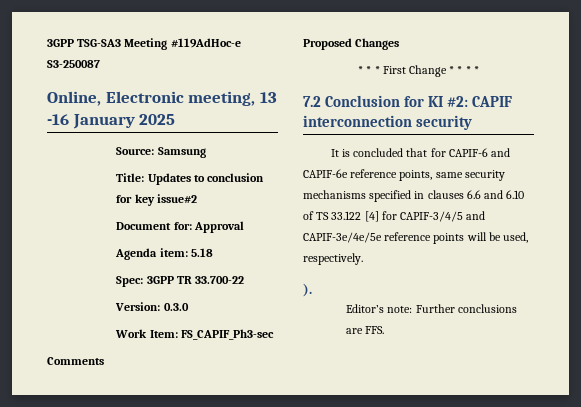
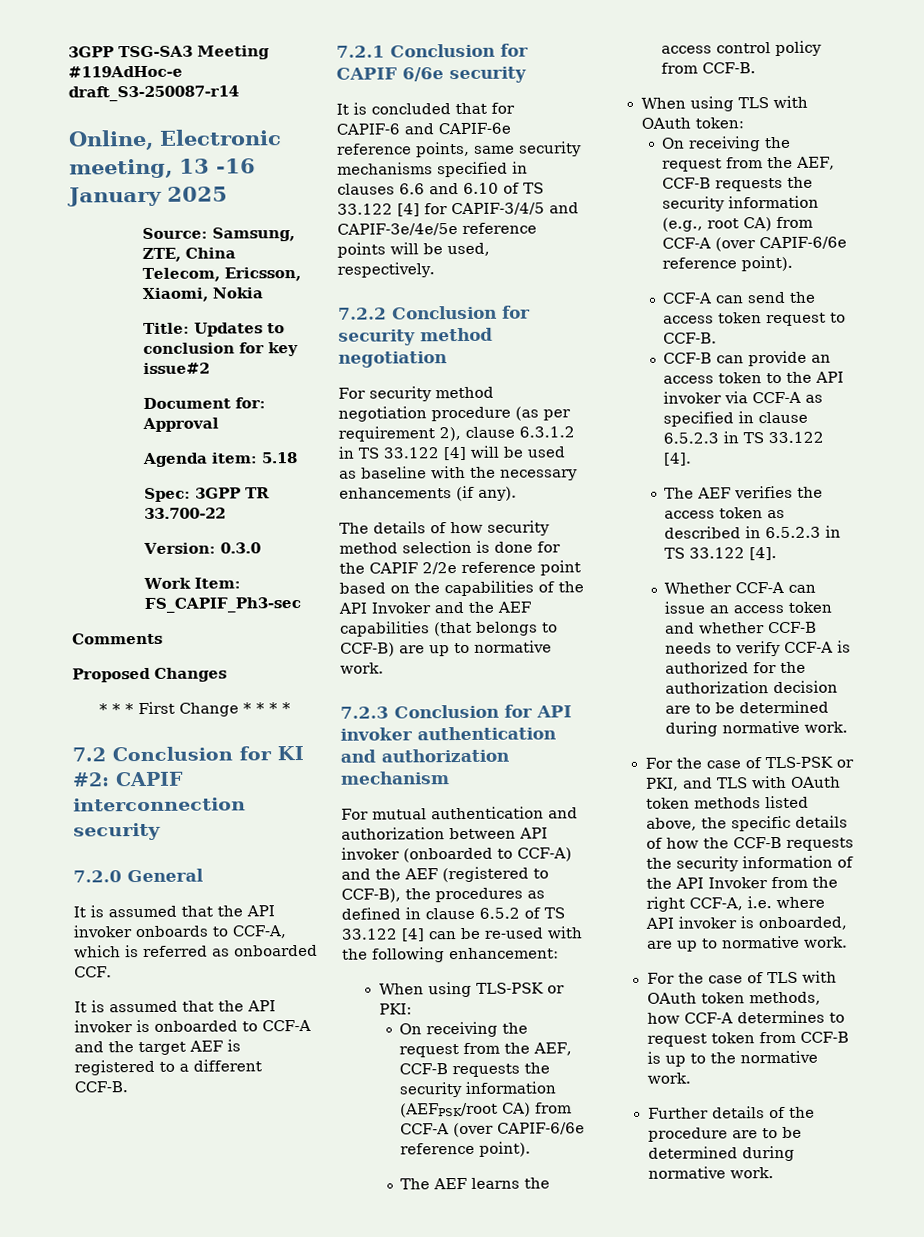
[47,60,100,68] S3-250087 -> [68,85,239,102] draft_S3-250087-r14
[157,147,206,158] Samsung -> [212,227,296,242] [142,247,237,262] [142,266,302,282] [142,287,264,302] Samsung, ZTE, China Telecom, Ericsson, Xiaomi, Nokia
(473, 122) none -> [73,868,204,883] [73,905,275,918] [73,925,287,939] [74,944,318,958] [74,966,112,978] [74,1000,276,1013] [74,1019,311,1033] [74,1039,241,1056] [74,1059,262,1076] [74,1081,128,1093] [336,43,529,58] [336,66,527,84] // 7.2.0 General // It is assumed that the API invoker onboards to CCF-A, which is referred as onboarded CCF. // It is assumed that the API invoker is onboarded to CCF-A and the target AEF is registered to a different CCF-B. // 7.2.1 Conclusion for CAPIF 6/6e security
[303,283,312,297] [346,304,517,313] [346,326,385,334] ). // Editor’s note: Further conclusions are FFS. -> [338,305,531,320] [338,327,493,346] [338,351,447,368] [338,386,494,402] [338,406,571,422] [338,426,575,442] [338,445,565,461] [339,465,578,481] [339,485,517,502] [339,520,550,536] [339,540,561,554] [339,560,581,576] [339,580,584,597] [338,601,531,614] [340,621,558,637] [340,640,552,657] [340,662,384,674] [340,704,572,719] [340,726,556,741] [340,748,509,763] [340,771,450,785] [341,806,578,820] [341,827,548,840] [341,847,572,863] [341,866,549,883] [341,887,545,903] [341,907,565,920] [341,926,583,942] [342,947,559,963] [378,981,565,998] [378,1003,412,1015] [399,1021,529,1038] [399,1042,573,1058] [399,1062,551,1078] [399,1081,557,1098] [400,1102,573,1118] [400,1122,586,1138] [400,1141,532,1157] [400,1177,551,1190] [661,40,823,57] [661,62,757,74] [640,95,808,112] [640,117,744,129] [661,136,792,152] [662,156,836,172] [662,176,814,192] [662,195,820,212] [662,216,814,232] [662,236,848,252] [662,255,794,272] [662,291,817,304] [663,312,847,327] [663,332,718,344] [663,350,832,367] [663,371,845,384] [663,391,824,404] [663,411,809,427] [663,431,825,444] [663,452,693,466] [664,485,824,499] [664,507,786,519] [664,525,842,539] [664,547,778,561] [664,581,817,594] [664,601,833,614] [665,621,818,634] [665,640,852,657] [665,661,807,674] [665,680,839,694] [665,700,830,714] [665,720,849,737] [644,756,854,769] [645,775,841,791] [645,795,809,809] [645,815,848,832] [645,836,854,851] [645,855,854,872] [645,876,838,889] [645,896,825,912] [644,916,847,931] [646,935,848,952] [646,970,837,984] [646,991,821,1006] [646,1010,845,1024] [646,1031,849,1047] [646,1050,818,1067] [646,1072,691,1084] [647,1106,815,1119] [647,1126,802,1142] [647,1145,795,1162] [647,1166,774,1179] 7.2.2 Conclusion for security method negotiation // For security method negotiation procedure (as per requirement 2), clause 6.3.1.2 in TS 33.122 [4] will be used as baseline with the necessary enhancements (if any). // The details of how security method selection is done for the CAPIF 2/2e reference point based on the capabilities of the API Invoker and the AEF capabilities (that belongs to CCF-B) are up to normative work. // 7.2.3 Conclusion for API invoker authentication and authorization mechanism // For mutual authentication and authorization between API invoker (onboarded to CCF-A) and the AEF (registered to CCF-B), the procedures as defined in clause 6.5.2 of TS 33.122 [4] can be re-used with the following enhancement: // When using TLS-PSK or PKI: // On receiving the request from the AEF, CCF-B requests the security information (AEFPSK/root CA) from CCF-A (over CAPIF-6/6e reference point). // The AEF learns the access control policy from CCF-B. // When using TLS with OAuth token: // On receiving the request from the AEF, CCF-B requests the security information (e.g., root CA) from CCF-A (over CAPIF-6/6e reference point). // CCF-A can send the access token request to CCF-B. // CCF-B can provide an access token to the API invoker via CCF-A as specified in clause 6.5.2.3 in TS 33.122 [4]. // The AEF verifies the access token as described in 6.5.2.3 in TS 33.122 [4]. // Whether CCF-A can issue an access token and whether CCF-B needs to verify CCF-A is authorized for the authorization decision are to be determined during normative work. // For the case of TLS-PSK or PKI, and TLS with OAuth token methods listed above, the specific details of how the CCF-B requests the security information of the API Invoker from the right CCF-A, i.e. where API invoker is onboarded, are up to normative work. // For the case of TLS with OAuth token methods, how CCF-A determines to request token from CCF-B is up to the normative work. // Further details of the procedure are to be determined during normative work.

